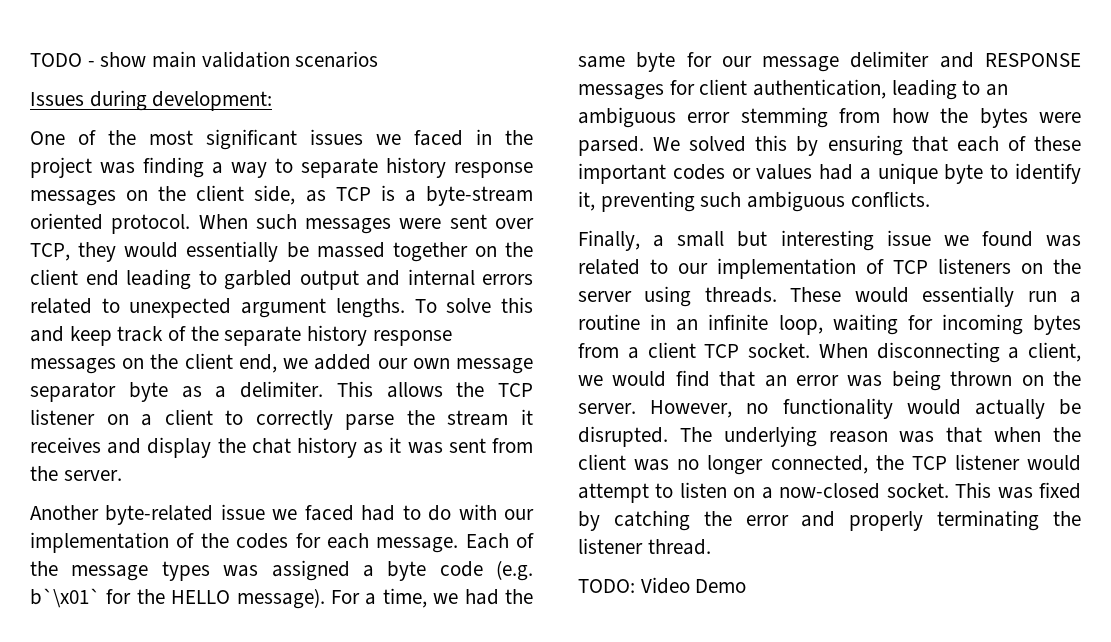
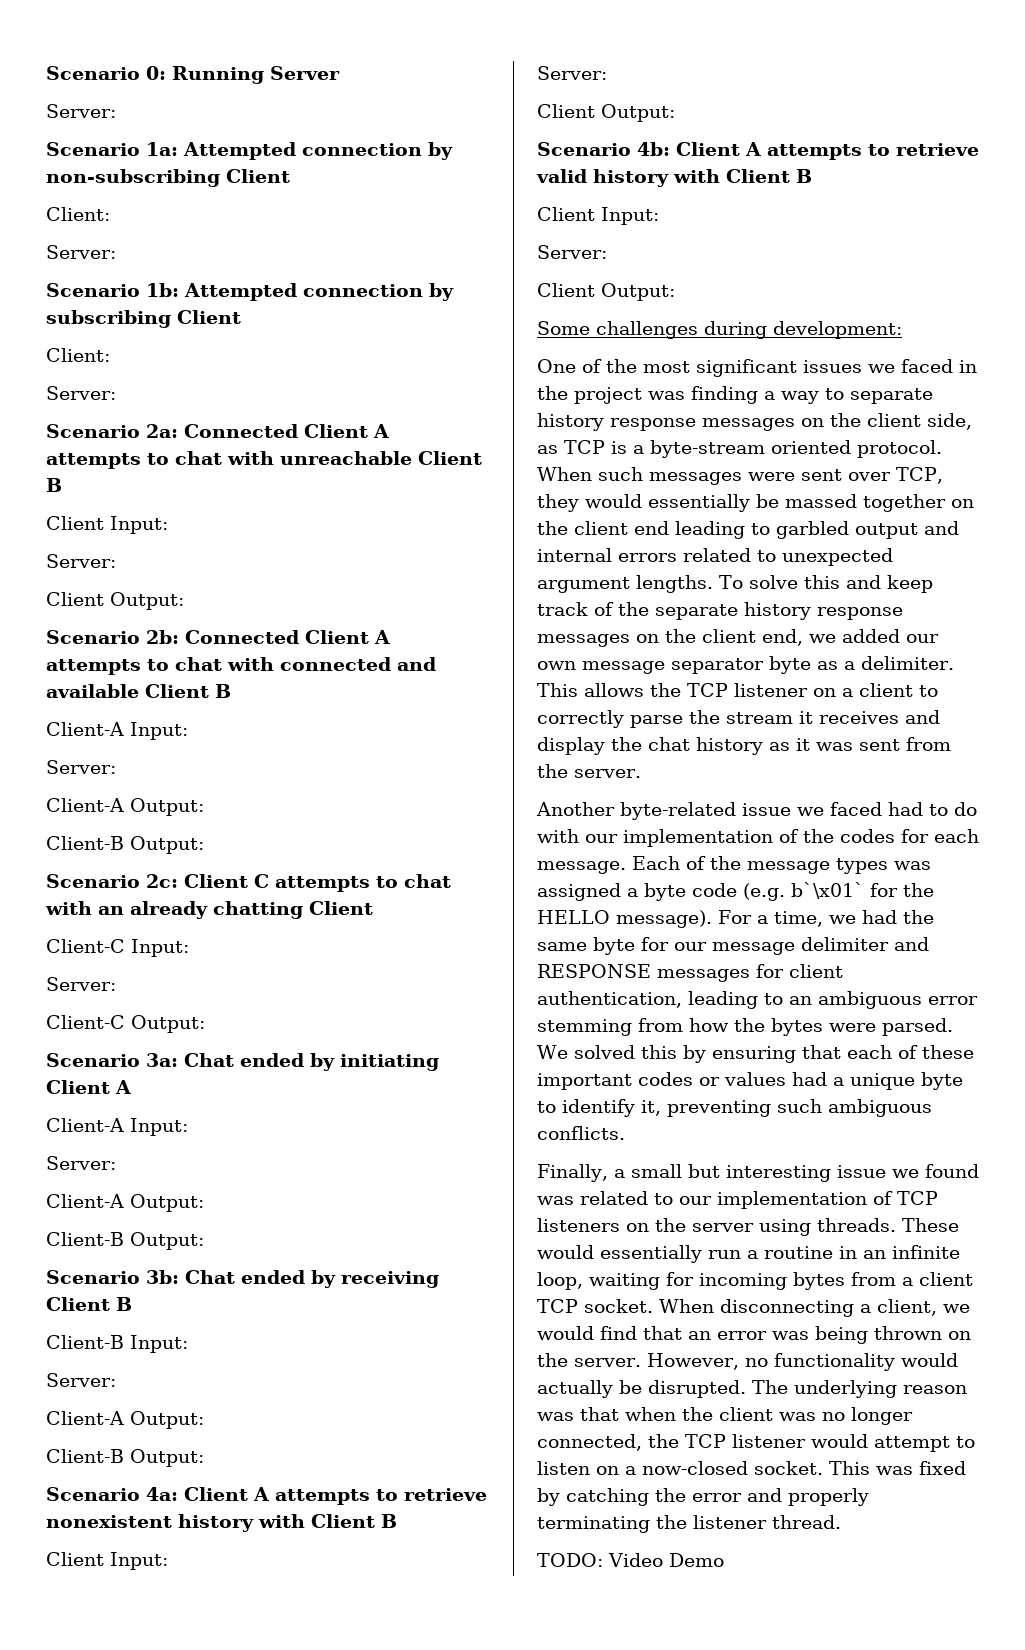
[30,51,379,68] [30,92,84,106] TODO - show main validation scenarios // Issues -> [46,66,340,84] [46,104,116,118] [46,142,453,160] [46,169,290,187] [46,207,110,221] [46,245,116,259] [46,283,454,301] [46,310,241,328] [46,348,110,362] [46,386,116,400] [46,424,389,438] [46,451,482,469] [46,478,62,492] [46,516,168,534] [46,554,116,568] [46,592,184,610] [46,630,390,644] [46,657,436,675] [46,684,231,698] [46,722,188,740] [46,760,116,774] [46,798,204,816] [46,836,204,854] [46,874,451,892] [45,901,373,919] [46,939,189,957] [46,977,116,991] [46,1015,205,1033] [46,1053,439,1071] [46,1080,131,1094] [46,1118,188,1136] [46,1156,116,1170] [46,1194,204,1212] [46,1232,204,1250] [46,1270,439,1288] [46,1297,132,1311] [46,1335,188,1353] [46,1373,116,1387] [46,1411,204,1429] [46,1449,204,1467] [46,1487,487,1505] [46,1514,397,1532] [46,1552,168,1570] [537,66,607,80] [537,104,675,122] [537,142,979,160] [536,169,812,187] [537,207,659,225] [537,245,607,259] [537,283,675,301] [537,321,698,339] Scenario 0: Running Server // Server: // Scenario 1a: Attempted connection by non-subscribing Client // Client: // Server: // Scenario 1b: Attempted connection by subscribing Client // Client: // Server: // Scenario 2a: Connected Client A attempts to chat with unreachable Client B // Client Input: // Server: // Client Output: // Scenario 2b: Connected Client A attempts to chat with connected and available Client B // Client-A Input: // Server: // Client-A Output: // Client-B Output: // Scenario 2c: Client C attempts to chat with an already chatting Client // Client-C Input: // Server: // Client-C Output: // Scenario 3a: Chat ended by initiating Client A // Client-A Input: // Server: // Client-A Output: // Client-B Output: // Scenario 3b: Chat ended by receiving Client B // Client-B Input: // Server: // Client-A Output: // Client-B Output: // Scenario 4a: Client A attempts to retrieve nonexistent history with Client B // Client Input: // Server: // Client Output: // Scenario 4b: Client A attempts to retrieve valid history with Client B // Client Input: // Server: // Client Output: // Some challenges

